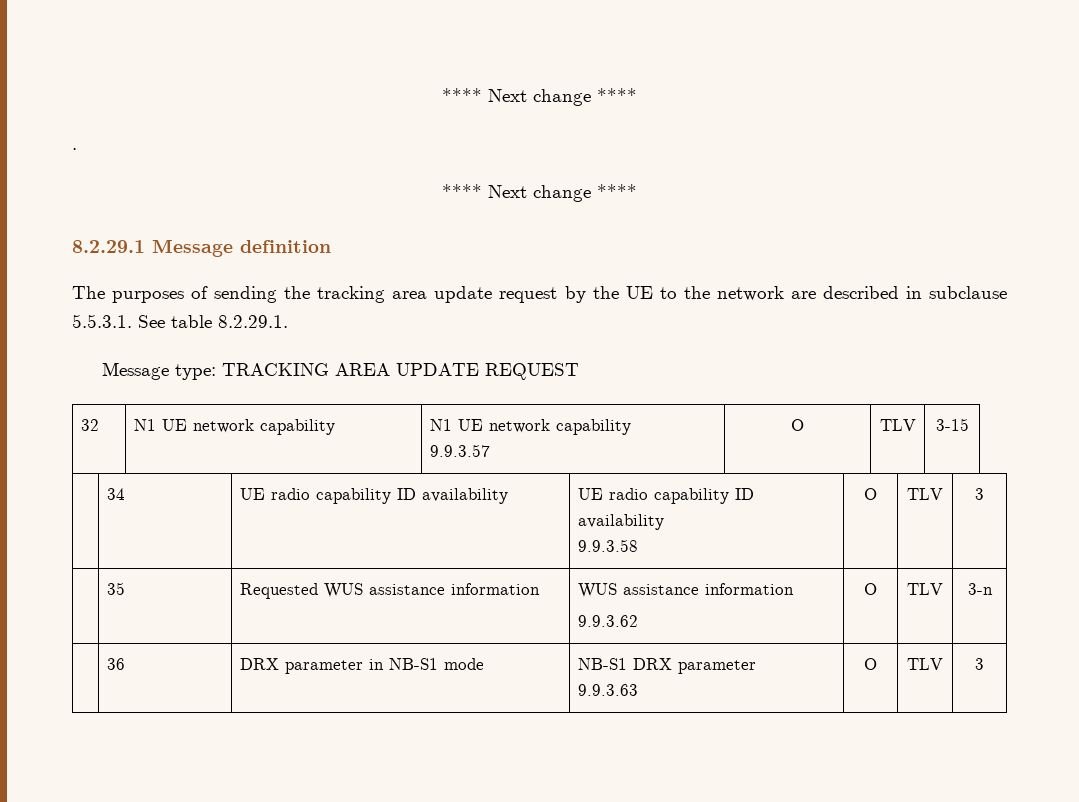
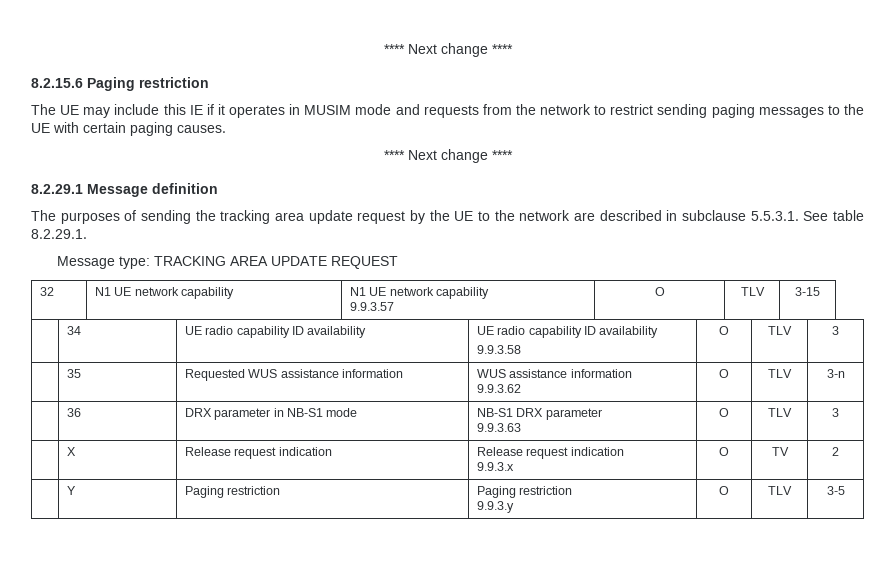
[442,88,637,106] [72,148,77,150] **** Next change **** // . -> [383,43,513,57] [31,77,209,91] [31,104,865,118] [31,122,226,136] **** Next change **** // 8.2.15.6 Paging restriction // The UE may include this IE if it operates in MUSIM mode and requests from the network to restrict sending paging messages to the UE with certain paging causes.
(984, 664) none -> [66,447,76,456] [184,447,332,459] [476,447,624,459] [476,462,514,471] [719,447,729,456] [771,447,789,456] [832,447,839,456] [66,486,76,495] [184,486,281,498] [476,486,573,498] [476,501,514,513] [719,486,729,495] [768,486,792,495] [826,486,845,495] // | X | Release request indication | Release request indication // 9.9.3.x | O | TV | 2 // | Y | Paging restriction | Paging restriction // 9.9.3.y | O | TLV | 3-5

